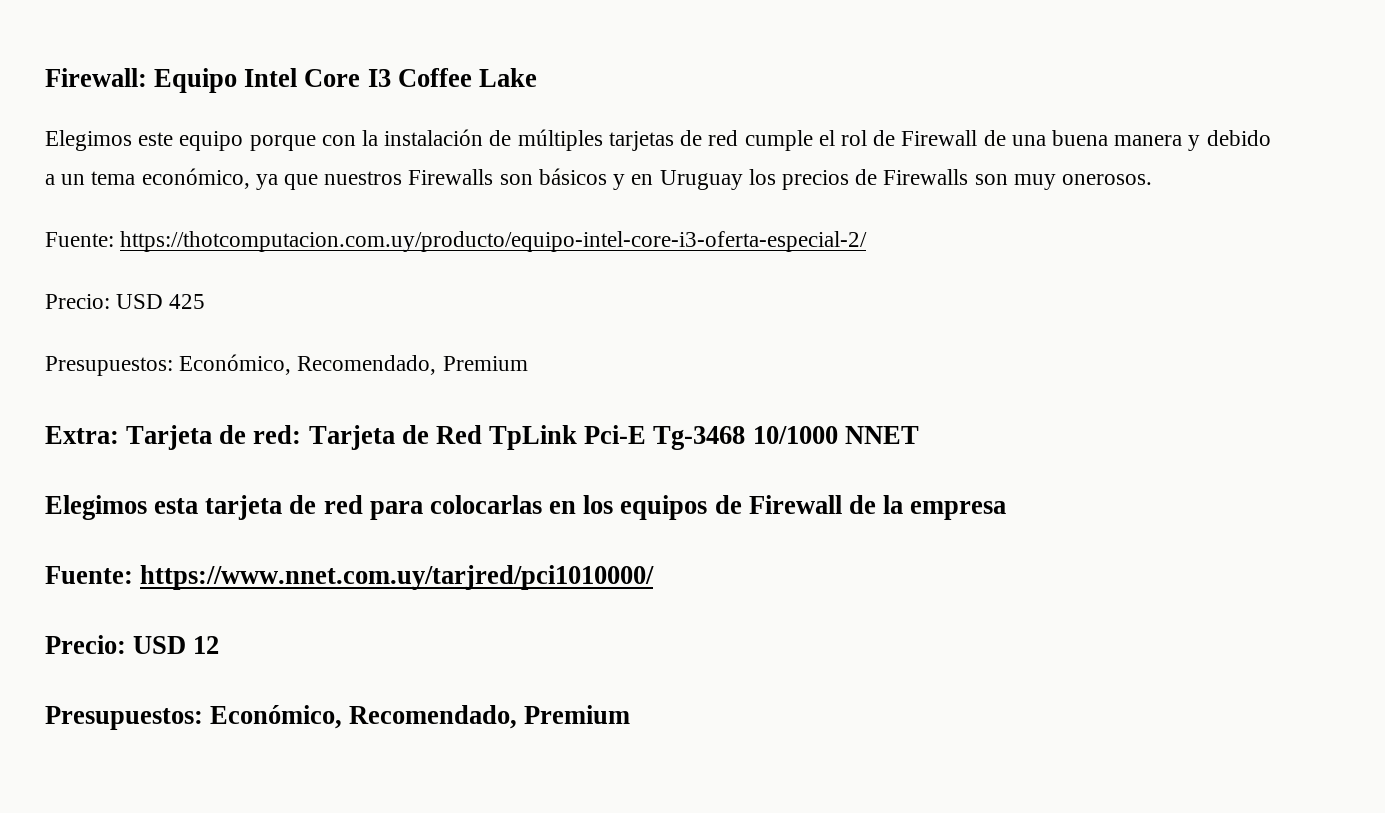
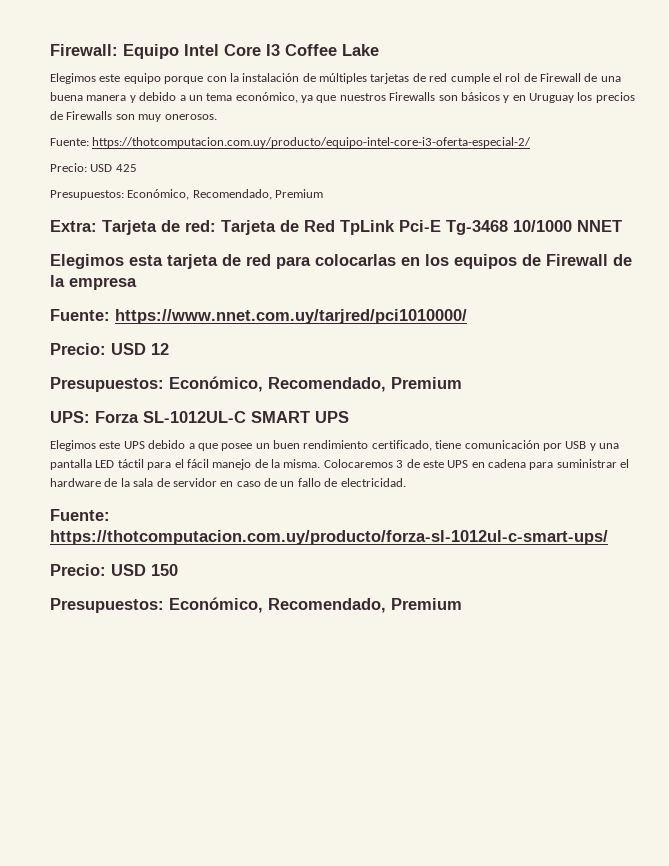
(631, 714) none -> [50,411,349,423] [50,440,619,451] [50,459,630,470] [50,478,406,487] [50,509,110,521] [50,530,608,545] [50,564,178,576] [50,597,462,613] // UPS: Forza SL-1012UL-C SMART UPS // Elegimos este UPS debido a que posee un buen rendimiento certificado, tiene comunicación por USB y una pantalla LED táctil para el fácil manejo de la misma. Colocaremos 3 de este UPS en cadena para suministrar el hardware de la sala de servidor en caso de un fallo de electricidad. // Fuente: https://thotcomputacion.com.uy/producto/forza-sl-1012ul-c-smart-ups/ // Precio: USD 150 // Presupuestos: Económico, Recomendado, Premium

